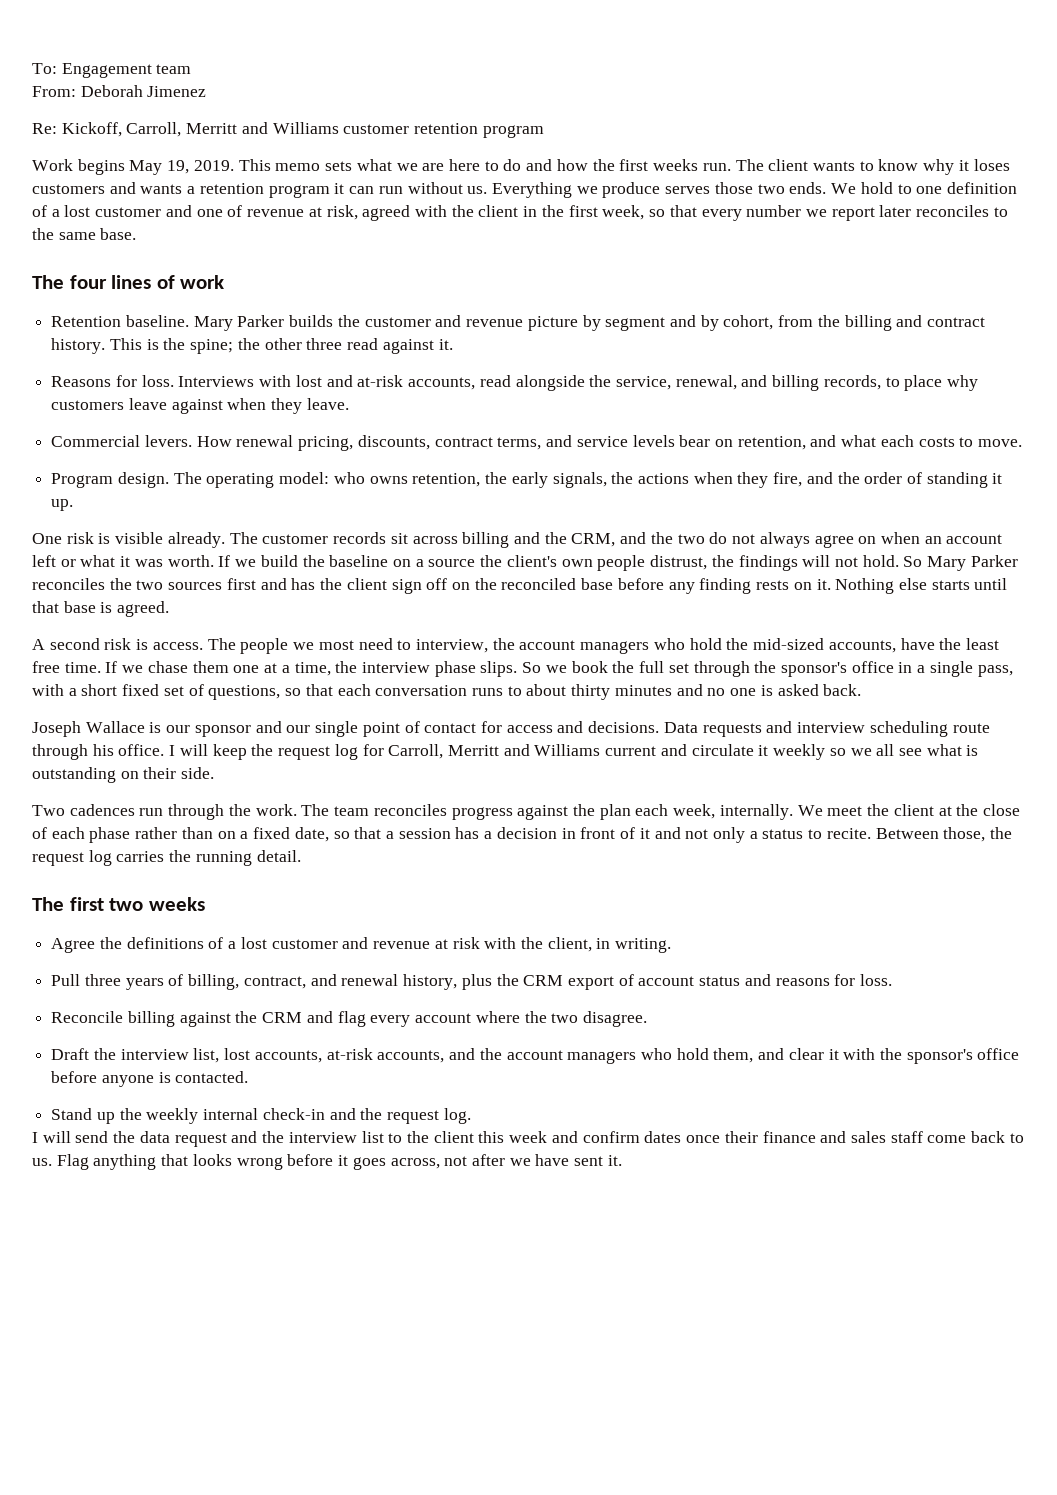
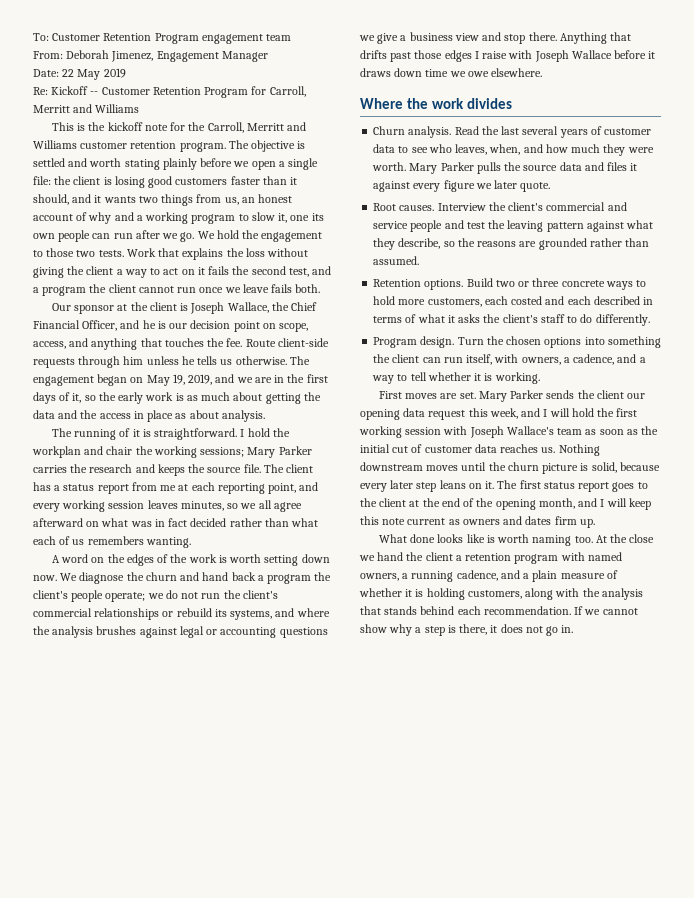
[61,63,152,78] Engagement -> [52,33,263,44] Customer Retention Program engagement
[147,86,207,97] [32,122,122,137] Jimenez // Re: Kickoff, -> [111,51,268,62] [33,68,126,80] [33,86,306,98] [33,104,140,113] [51,122,206,131] Jimenez, Engagement Manager // Date: 22 May 2019 // Re: Kickoff -- Customer Retention Program for Carroll, Merritt and Williams // This is the kickoff note for the
[482,125,544,138] [32,159,1010,175] [32,182,1017,198] [32,205,1008,221] [32,228,137,240] [32,275,225,289] [51,315,986,331] [51,338,453,354] [51,375,979,391] [51,398,349,414] [51,435,1023,451] [51,472,1003,488] [51,499,74,511] [32,532,1003,548] [32,555,1018,571] [32,578,1008,594] [32,601,170,617] [32,638,999,654] [32,661,1013,677] [32,684,862,700] [32,721,990,737] [32,744,979,760] [32,767,215,783] [32,804,1020,820] [32,827,1013,843] [32,850,301,866] [32,897,205,911] [51,937,672,953] [51,974,893,990] [51,1011,647,1027] [51,1048,1020,1064] [51,1071,249,1087] [51,1108,471,1124] [32,1131,1024,1147] [32,1154,622,1170] program // Work begins May 19, 2019. This memo sets what we are here to do and how the first weeks run. The client wants to know why it loses customers and wants a retention program it can run without us. Everything we produce serves those two ends. We hold to one definition of a lost customer and one of revenue at risk, agreed with the client in the first week, so that every number we report later reconciles to the same base. // The four lines of work // Retention baseline. Mary Parker builds the customer and revenue picture by segment and by cohort, from the billing and contract history. This is the spine; the other three read against it. // Reasons for loss. Interviews with lost and at-risk accounts, read alongside the service, renewal, and billing records, to place why customers leave against when they leave. // Commercial levers. How renewal pricing, discounts, contract terms, and service levels bear on retention, and what each costs to move. // Program design. The operating model: who owns retention, the early signals, the actions when they fire, and the order of standing it up. // One risk is visible already. The customer records sit across billing and the CRM, and the two do not always agree on when an account left or what it was worth. If we build the baseline on a source the client's own people distrust, the findings will not hold. So Mary Parker reconciles the two sources first and has the client sign off on the reconciled base before any finding rests on it. Nothing else starts until that base is agreed. // A second risk is access. The people we most need to interview, the account managers who hold the mid-sized accounts, have the least free time. If we chase them one at a time, the interview phase slips. So we book the full set through the sponsor's office in a single pass, with a short fixed set of questions, so that each conversation runs to about thirty minutes and no one is asked back. // Joseph Wallace is our sponsor and our single point of contact for access and decisions. Data requests and interview scheduling route through his office. I will keep the request log for Carroll, Merritt and Williams current and circulate it weekly so we all see what is outstanding on their side. // Two cadences run through the work. The team reconciles progress against the plan each week, internally. We meet the client at the close of each phase rather than on a fixed date, so that a session has a decision in front of it and not only a status to recite. Between those, the request log carries the running detail. // The first two weeks // Agree the definitions of a lost customer and revenue at risk with the client, in writing. // Pull three years of billing, contract, and renewal history, plus the CRM export of account status and reasons for loss. // Reconcile billing against the CRM and flag every account where the two disagree. // Draft the interview list, lost accounts, at-risk accounts, and the account managers who hold them, and clear it with the sponsor's office before anyone is contacted. // Stand up the weekly internal check-in and the request log. // I will send the data request and the interview list to the client this week and confirm dates once their finance and sales staff come back to us. Flag anything that looks wrong before it goes across, not after we have sent it. -> [179,140,306,152] [33,158,319,170] [33,176,298,188] [33,194,293,206] [33,212,324,224] [33,230,323,242] [33,248,309,260] [33,266,332,278] [33,284,321,296] [51,302,318,314] [33,320,309,332] [33,338,329,350] [33,356,310,368] [33,374,328,386] [33,392,321,404] [33,410,265,422] [51,428,290,440] [32,446,312,458] [33,464,314,476] [33,482,319,494] [33,500,302,512] [33,518,319,527] [33,536,191,548] [51,554,330,566] [33,572,332,584] [33,590,278,602] [33,608,330,620] [33,626,328,638] [359,32,632,44] [360,50,656,62] [360,68,543,77] [360,98,512,109] [373,126,652,138] [373,144,654,156] [372,162,638,174] [373,180,551,192] [373,202,627,211] [373,220,654,232] [373,238,650,250] [373,256,420,265] [373,278,647,290] [373,296,654,307] [373,314,650,326] [373,336,661,348] [373,354,646,365] [372,372,540,384] [378,390,646,402] [360,408,638,420] [359,426,659,438] [360,444,600,456] [360,462,660,474] [360,480,648,492] [360,498,651,510] [360,516,595,528] [378,534,655,546] [359,552,622,564] [360,570,618,582] [359,588,643,600] [360,606,638,615] [360,624,574,636] program. The objective is settled and worth stating plainly before we open a single file: the client is losing good customers faster than it should, and it wants two things from us, an honest account of why and a working program to slow it, one its own people can run after we go. We hold the engagement to those two tests. Work that explains the loss without giving the client a way to act on it fails the second test, and a program the client cannot run once we leave fails both. // Our sponsor at the client is Joseph Wallace, the Chief Financial Officer, and he is our decision point on scope, access, and anything that touches the fee. Route client-side requests through him unless he tells us otherwise. The engagement began on May 19, 2019, and we are in the first days of it, so the early work is as much about getting the data and the access in place as about analysis. // The running of it is straightforward. I hold the workplan and chair the working sessions; Mary Parker carries the research and keeps the source file. The client has a status report from me at each reporting point, and every working session leaves minutes, so we all agree afterward on what was in fact decided rather than what each of us remembers wanting. // A word on the edges of the work is worth setting down now. We diagnose the churn and hand back a program the client's people operate; we do not run the client's commercial relationships or rebuild its systems, and where the analysis brushes against legal or accounting questions we give a business view and stop there. Anything that drifts past those edges I raise with Joseph Wallace before it draws down time we owe elsewhere. // Where the work divides // Churn analysis. Read the last several years of customer data to see who leaves, when, and how much they were worth. Mary Parker pulls the source data and files it against every figure we later quote. // Root causes. Interview the client's commercial and service people and test the leaving pattern against what they describe, so the reasons are grounded rather than assumed. // Retention options. Build two or three concrete ways to hold more customers, each costed and each described in terms of what it asks the client's staff to do differently. // Program design. Turn the chosen options into something the client can run itself, with owners, a cadence, and a way to tell whether it is working. // First moves are set. Mary Parker sends the client our opening data request this week, and I will hold the first working session with Joseph Wallace's team as soon as the initial cut of customer data reaches us. Nothing downstream moves until the churn picture is solid, because every later step leans on it. The first status report goes to the client at the end of the opening month, and I will keep this note current as owners and dates firm up. // What done looks like is worth naming too. At the close we hand the client a retention program with named owners, a running cadence, and a plain measure of whether it is holding customers, along with the analysis that stands behind each recommendation. If we cannot show why a step is there, it does not go in.

